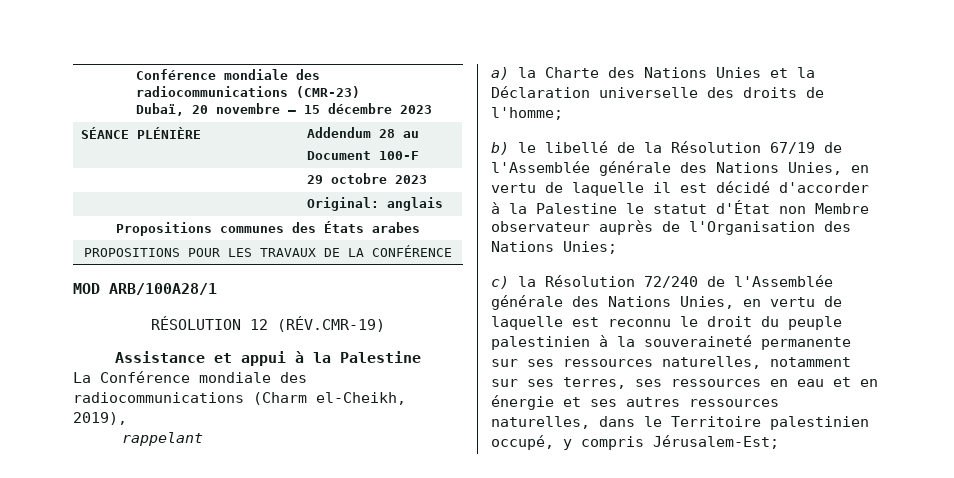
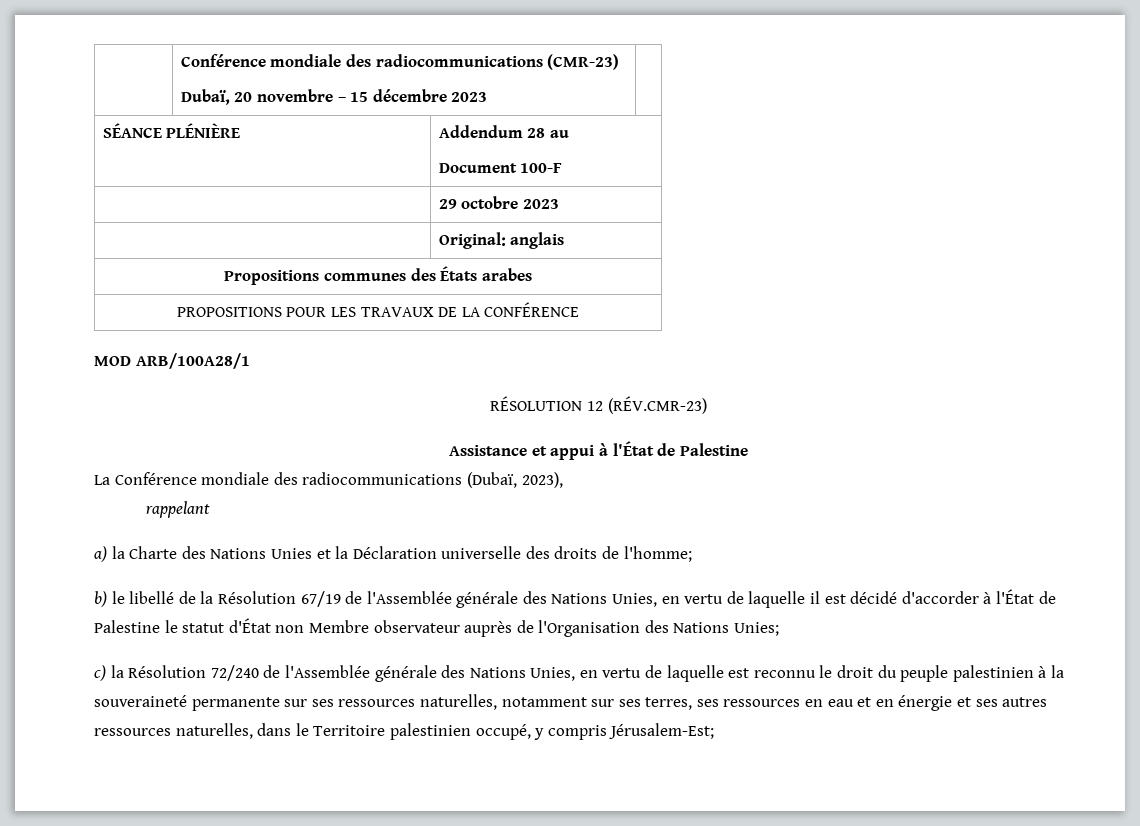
[277,316,385,332] (RÉV.CMR-19) -> [607,396,707,414] (RÉV.CMR-23)
[313,352,331,363] la -> [612,441,676,456] l'État de
[253,392,406,405] [73,412,127,425] (Charm el-Cheikh, 2019), -> [466,472,563,488] (Dubaï, 2023),
[509,203,527,214] la -> [995,589,1056,604] l'État de

